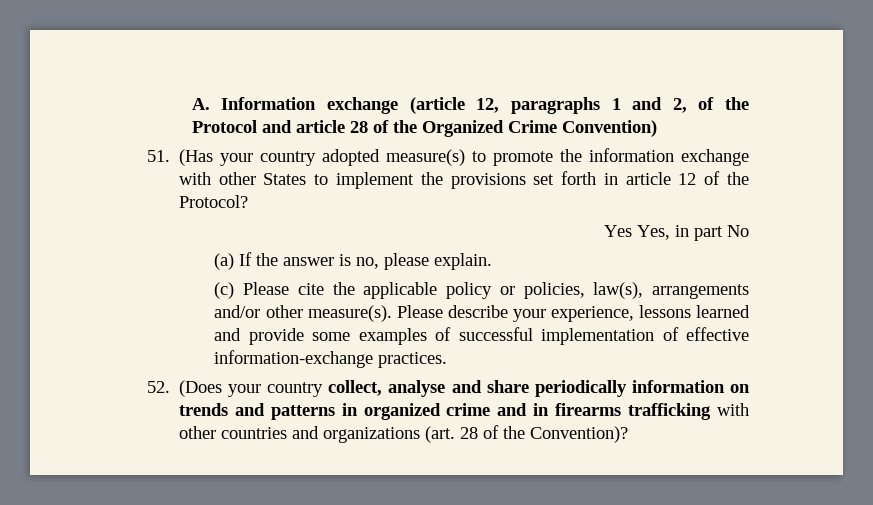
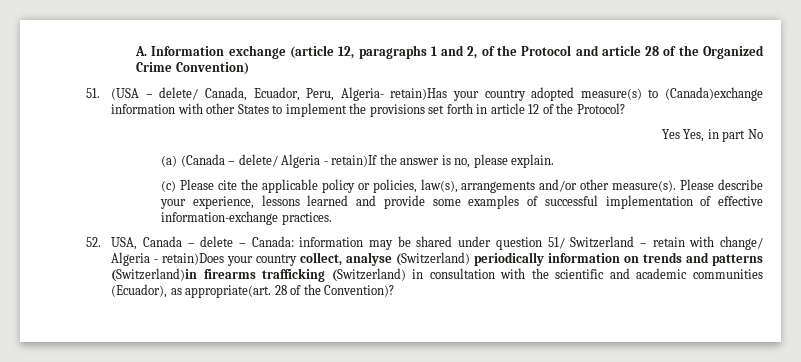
[178,149,213,166] (Has -> [111,87,448,101] (USA – delete/ Canada, Ecuador, Peru, Algeria- retain)Has
[492,148,750,166] promote the information exchange -> [665,87,763,101] [111,104,176,114] (Canada)exchange information
[239,252,253,266] If -> [180,154,378,168] (Canada – delete/ Algeria - retain)If
[178,380,222,397] (Does -> [111,236,763,250] [111,252,225,266] USA, Canada – delete – Canada: information may be shared under question 51/ Switzerland – retain with change/ Algeria - retain)Does
[451,380,529,393] and share -> [396,252,471,266] (Switzerland)
[341,403,750,420] [178,426,455,443] in organized crime and in firearms trafficking with other countries and organizations (art. -> [111,268,764,282] [111,284,272,298] (Switzerland)in firearms trafficking (Switzerland) in consultation with the scientific and academic communities (Ecuador), as appropriate(art.

